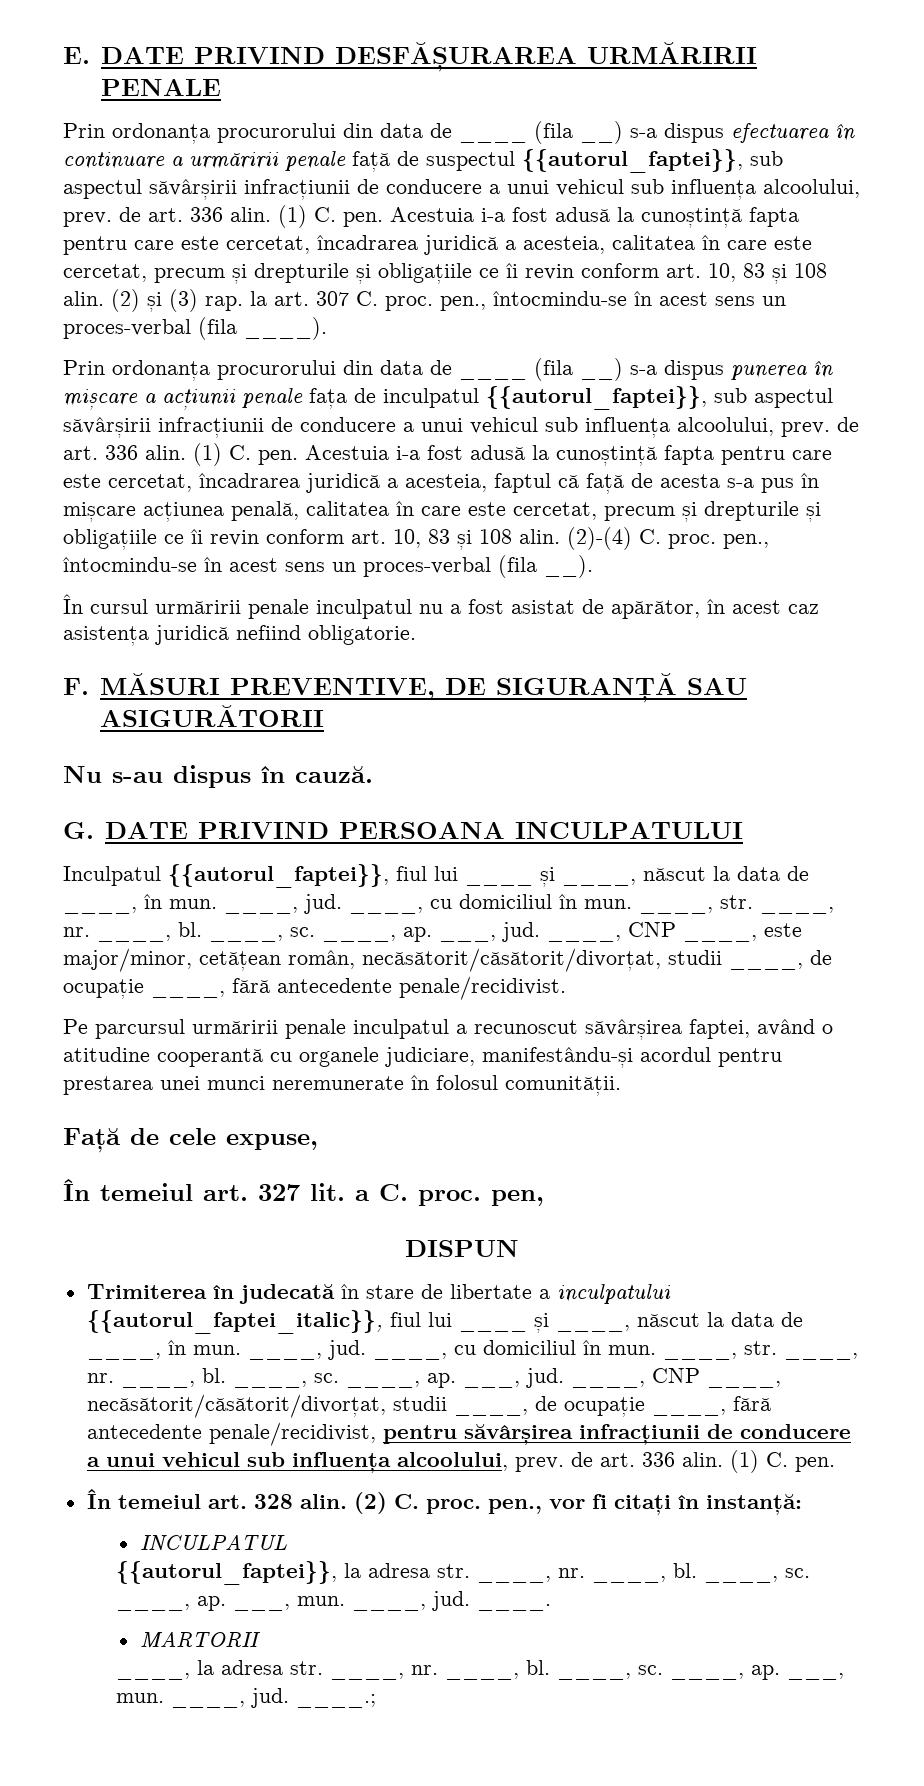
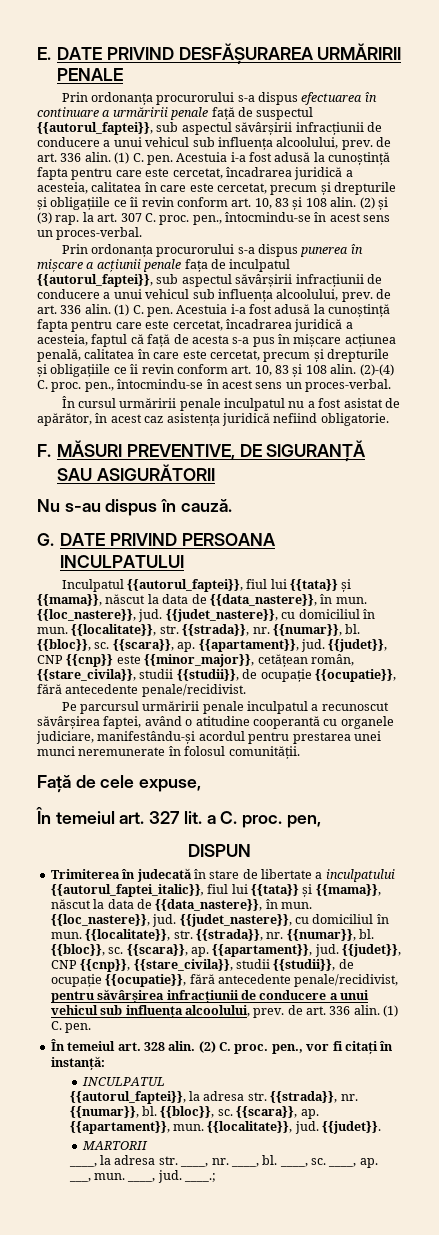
[343,123,452,138] [459,121,623,144] din data de ____ (fila __) -> (235, 98) none
[63,317,327,340] [63,360,452,381] [459,358,623,381] proces-verbal (fila ____). // Prin ordonanța procurorului din data de ____ (fila __) -> [56,227,143,240] [61,244,235,257] proces-verbal. // Prin ordonanța procurorului
[363,555,593,578] proces-verbal (fila __). -> [305,379,391,392] proces-verbal.
[465,866,809,887] [63,894,834,914] [63,922,802,942] [63,948,832,972] [63,979,225,999] ____ și ____, născut la data de ____, în mun. ____, jud. ____, cu domiciliul în mun. ____, str. ____, nr. ____, bl. ____, sc. ____, ap. ___, jud. ____, CNP ____, este major/minor, cetățean român, necăsătorit/căsătorit/divorțat, studii ____, de ocupație ____, -> [290,579,352,592] [37,594,367,606] [37,609,375,622] [37,624,361,636] [37,639,388,652] [37,654,354,667] [37,669,396,682] {{tata}} și {{mama}}, născut la data de {{data_nastere}}, în mun. {{loc_nastere}}, jud. {{judet_nastere}}, cu domiciliul în mun. {{localitate}}, str. {{strada}}, nr. {{numar}}, bl. {{bloc}}, sc. {{scara}}, ap. {{apartament}}, jud. {{judet}}, CNP {{cnp}} este {{minor_major}}, cetățean român, {{stare_civila}}, studii {{studii}}, de ocupație {{ocupatie}},
[458,1312,803,1333] [86,1340,858,1360] [86,1368,781,1388] [86,1394,726,1418] ____ și ____, născut la data de ____, în mun. ____, jud. ____, cu domiciliul în mun. ____, str. ____, nr. ____, bl. ____, sc. ____, ap. ___, jud. ____, CNP ____, necăsătorit/căsătorit/divorțat, studii ____, de ocupație ____, -> [250,884,381,897] [50,899,312,911] [50,914,389,927] [50,929,374,941] [50,944,401,957] [50,959,354,972] [50,974,187,987] {{tata}} și {{mama}}, născut la data de {{data_nastere}}, în mun. {{loc_nastere}}, jud. {{judet_nastere}}, cu domiciliul în mun. {{localitate}}, str. {{strada}}, nr. {{numar}}, bl. {{bloc}}, sc. {{scara}}, ap. {{apartament}}, jud. {{judet}}, CNP {{cnp}}, {{stare_civila}}, studii {{studii}}, de ocupație {{ocupatie}},
[477,1563,811,1583] [116,1591,552,1611] ____, nr. ____, bl. ____, sc. ____, ap. ___, mun. ____, jud. ____. -> [270,1091,358,1103] [69,1106,319,1119] [69,1121,382,1134] {{strada}}, nr. {{numar}}, bl. {{bloc}}, sc. {{scara}}, ap. {{apartament}}, mun. {{localitate}}, jud. {{judet}}.

